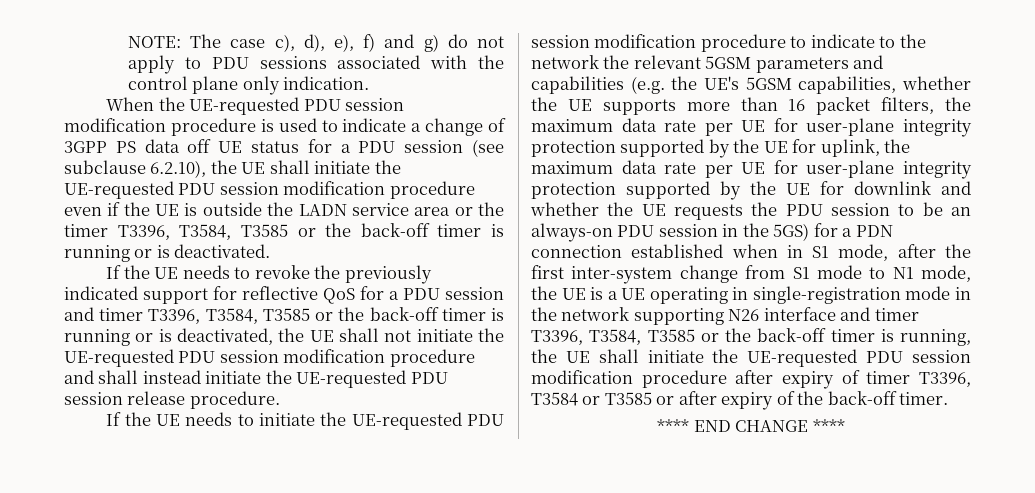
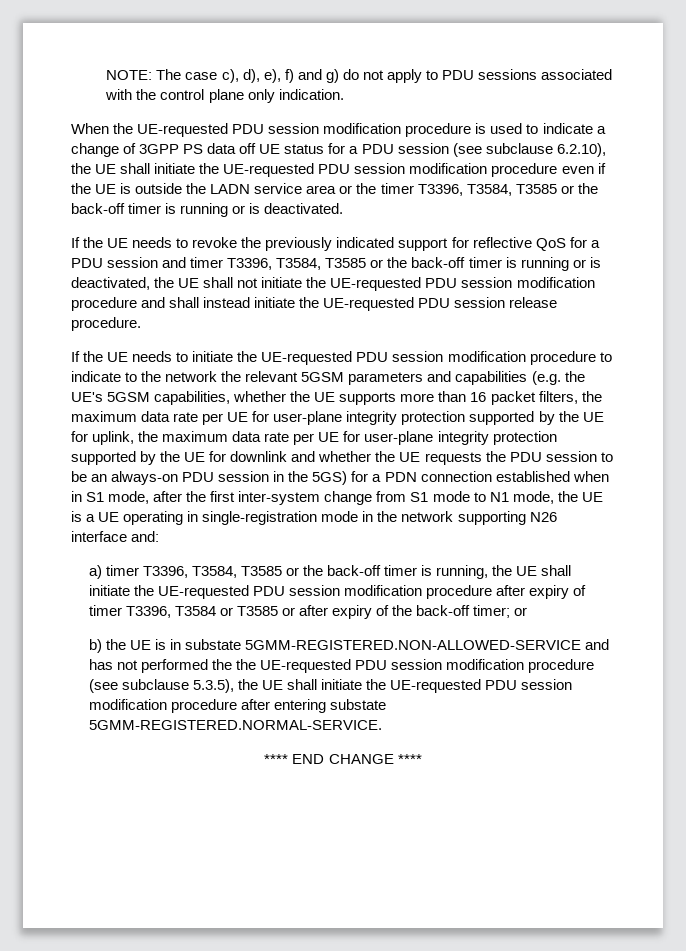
[840,307,871,321] and -> [131,531,160,542] [88,565,102,579] and: // a)
[899,392,949,405] timer. -> [473,605,528,618] [88,639,610,653] [88,659,595,673] [88,679,573,693] [88,699,386,713] [88,720,382,730] timer; or // b) the UE is in substate 5GMM-REGISTERED.NON-ALLOWED-SERVICE and has not performed the the UE-requested PDU session modification procedure (see subclause 5.3.5), the UE shall initiate the UE-requested PDU session modification procedure after entering substate 5GMM-REGISTERED.NORMAL-SERVICE.

